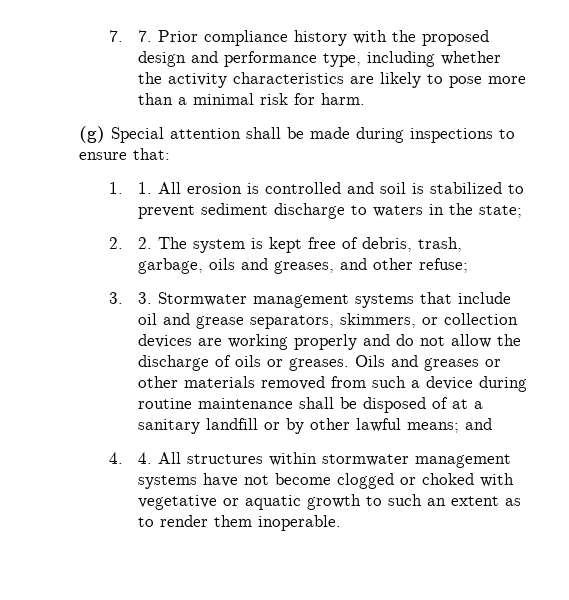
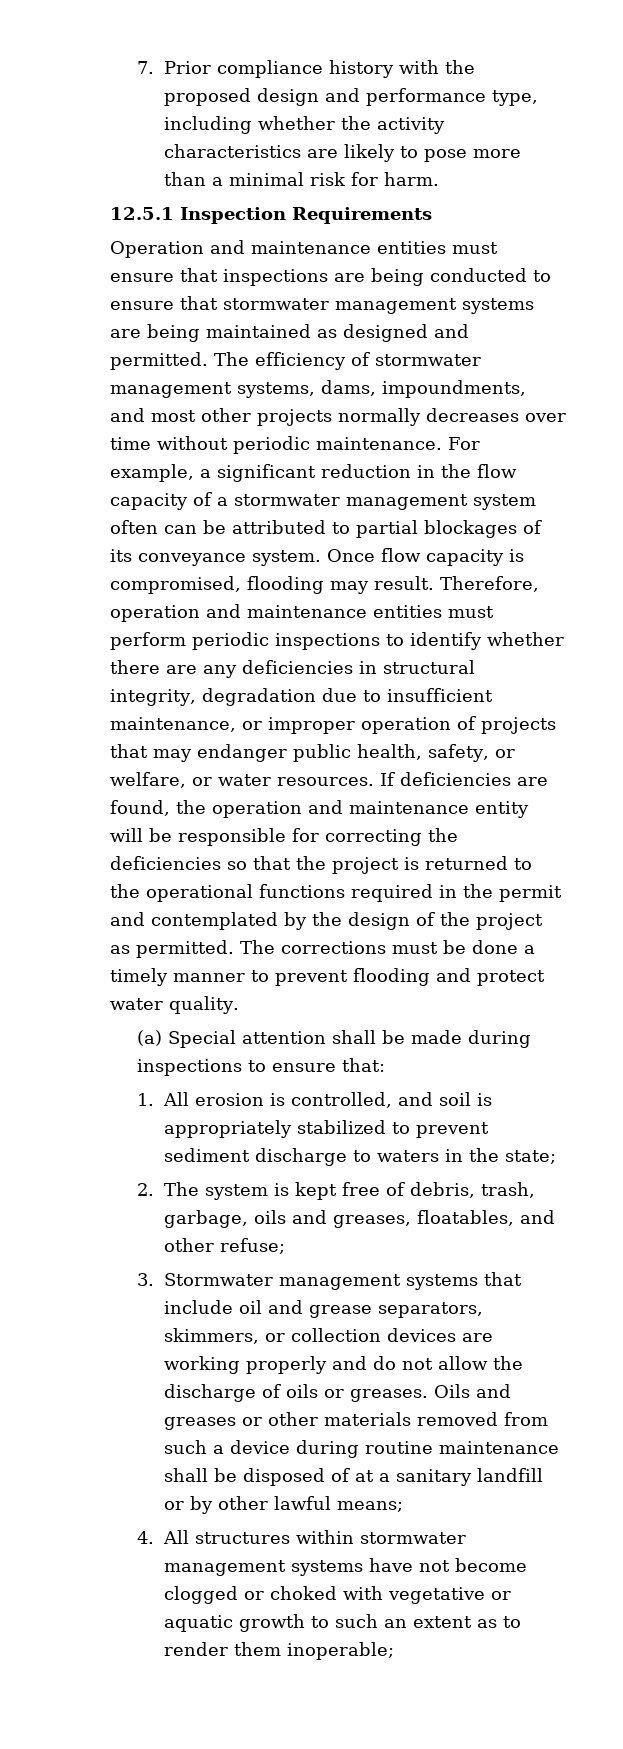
[108,30,152,42] 7. 7. -> [137,61,155,74] 7.
[79,126,106,143] (g) -> [110,207,433,224] [110,240,499,258] [110,268,552,286] [110,296,535,314] [110,324,470,342] [110,352,482,370] [110,380,527,398] [110,408,567,426] [110,436,481,454] [110,464,518,482] [110,492,537,510] [110,520,543,538] [110,548,525,566] [110,576,540,594] [110,604,495,622] [110,632,565,650] [110,660,476,678] [110,688,494,706] [110,716,557,734] [110,744,516,762] [110,772,549,788] [110,800,530,818] [110,828,459,846] [110,856,533,874] [110,884,563,902] [110,912,544,930] [110,940,536,958] [110,968,546,986] [110,996,240,1014] [137,1030,163,1046] 12.5.1 Inspection Requirements // Operation and maintenance entities must ensure that inspections are being conducted to ensure that stormwater management systems are being maintained as designed and permitted. The efficiency of stormwater management systems, dams, impoundments, and most other projects normally decreases over time without periodic maintenance. For example, a significant reduction in the flow capacity of a stormwater management system often can be attributed to partial blockages of its conveyance system. Once flow capacity is compromised, flooding may result. Therefore, operation and maintenance entities must perform periodic inspections to identify whether there are any deficiencies in structural integrity, degradation due to insufficient maintenance, or improper operation of projects that may endanger public health, safety, or welfare, or water resources. If deficiencies are found, the operation and maintenance entity will be responsible for correcting the deficiencies so that the project is returned to the operational functions required in the permit and contemplated by the design of the project as permitted. The corrections must be done a timely manner to prevent flooding and protect water quality. // (a)
[137,182,152,194] 1. -> (155, 1099) none
[264,182,341,194] controlled -> [291,1092,393,1108] controlled,
(424, 188) none -> [164,1120,293,1138] appropriately
[137,237,152,249] 2. -> (155, 1189) none
(334, 267) none -> [417,1210,515,1226] floatables,
[137,292,152,304] 3. -> (155, 1279) none
[464,418,492,430] [108,452,152,464] and // 4. 4. -> [137,1531,155,1544] // 4.
[257,515,341,531] inoperable. -> [287,1642,395,1660] inoperable;

